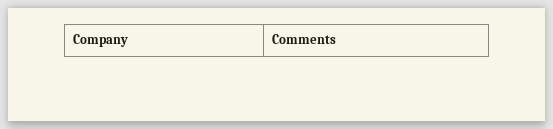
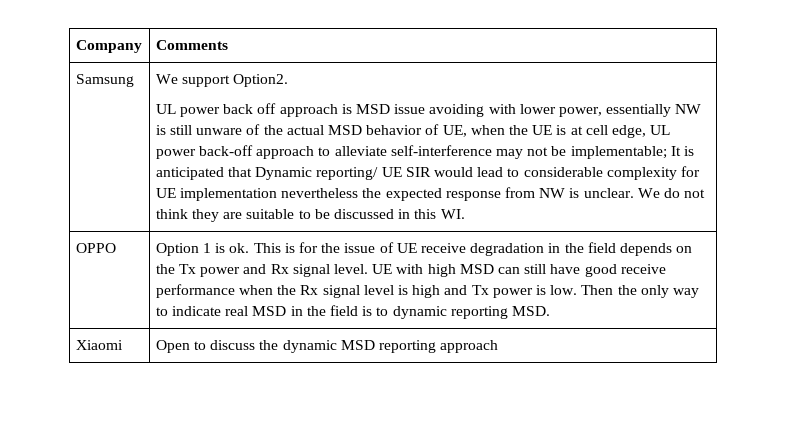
(337, 39) none -> [75,74,134,87] [155,74,289,87] [155,103,702,117] [155,124,671,138] [155,145,694,159] [155,166,700,180] [155,187,706,201] [155,209,465,222] [75,243,116,253] [155,242,693,256] [155,264,666,277] [155,284,699,298] [155,305,550,319] [75,340,123,350] [155,340,499,353] // Samsung | We support Option2. // UL power back off approach is MSD issue avoiding with lower power, essentially NW is still unware of the actual MSD behavior of UE, when the UE is at cell edge, UL power back-off approach to alleviate self-interference may not be implementable; It is anticipated that Dynamic reporting/ UE SIR would lead to considerable complexity for UE implementation nevertheless the expected response from NW is unclear. We do not think they are suitable to be discussed in this WI. // OPPO | Option 1 is ok. This is for the issue of UE receive degradation in the field depends on the Tx power and Rx signal level. UE with high MSD can still have good receive performance when the Rx signal level is high and Tx power is low. Then the only way to indicate real MSD in the field is to dynamic reporting MSD. // Xiaomi | Open to discuss the dynamic MSD reporting approach

